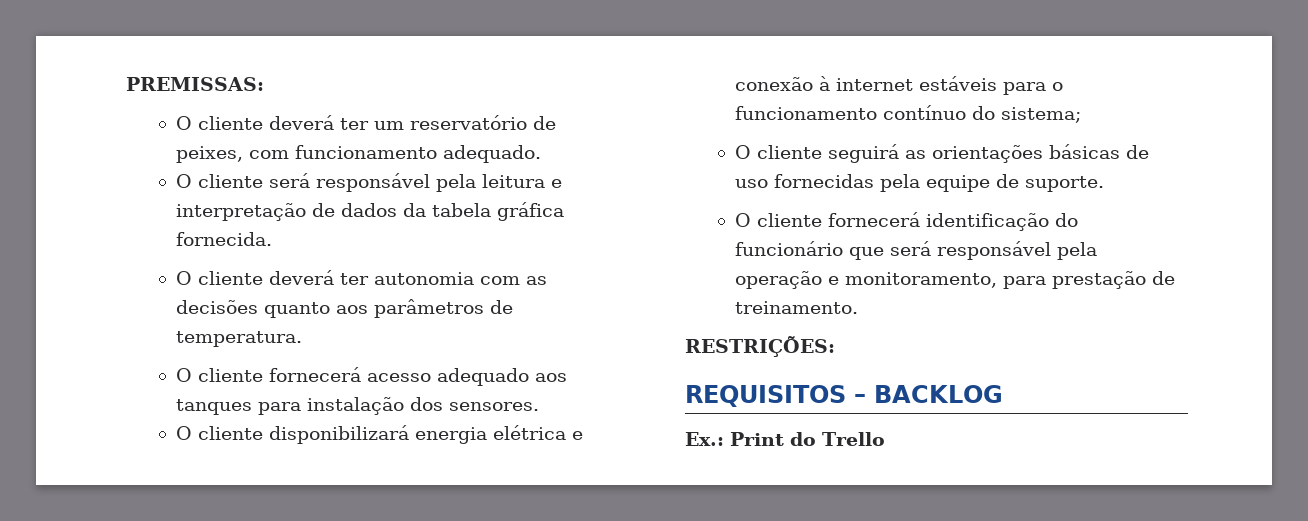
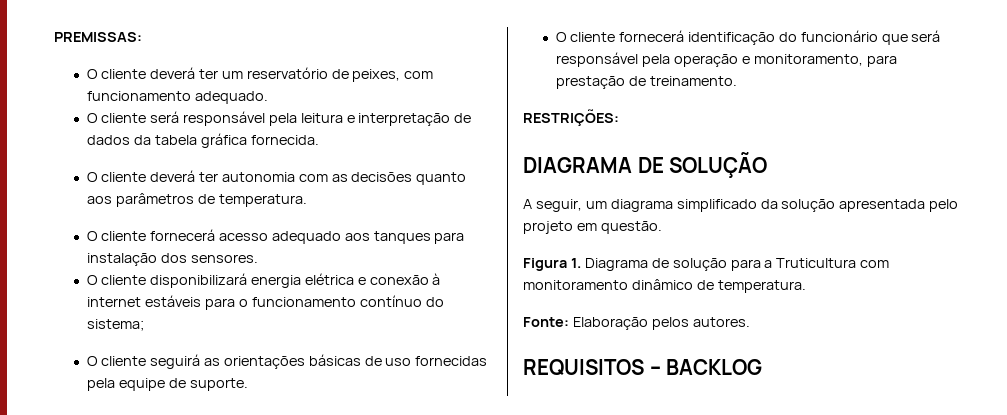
(835, 346) none -> [523,152,768,178] [523,199,959,212] [523,221,662,234] [523,258,890,271] [523,279,806,293] [523,317,750,330] // DIAGRAMA DE SOLUÇÃO // A seguir, um diagrama simplificado da solução apresentada pelo projeto em questão. // Figura 1. Diagrama de solução para a Truticultura com monitoramento dinâmico de temperatura. // Fonte: Elaboração pelos autores.
[685,432,885,446] // Ex.: Print do Trello -> (763, 367) none

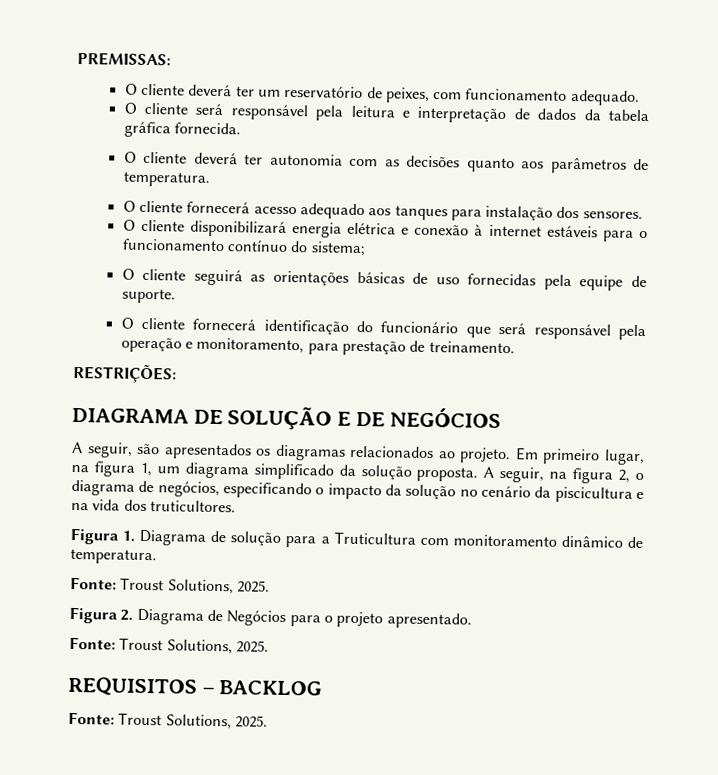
[523,199,582,212] // A seguir, -> [337,407,502,429] [72,441,645,466] [71,461,152,477] E DE NEGÓCIOS // A seguir, são apresentados os diagramas relacionados ao projeto. Em primeiro lugar, na figura 1,
[839,199,959,212] [523,221,662,234] apresentada pelo projeto em questão. -> [416,466,645,484] [71,479,644,503] [71,499,236,513] proposta. A seguir, na figura 2, o diagrama de negócios, especificando o impacto da solução no cenário da piscicultura e na vida dos truticultores.
[572,317,750,330] Elaboração pelos autores. -> [120,577,270,595] [69,606,472,629] [69,636,269,655] Troust Solutions, 2025. // Figura 2. Diagrama de Negócios para o projeto apresentado. // Fonte: Troust Solutions, 2025.
(763, 367) none -> [68,711,268,730] // Fonte: Troust Solutions, 2025.

